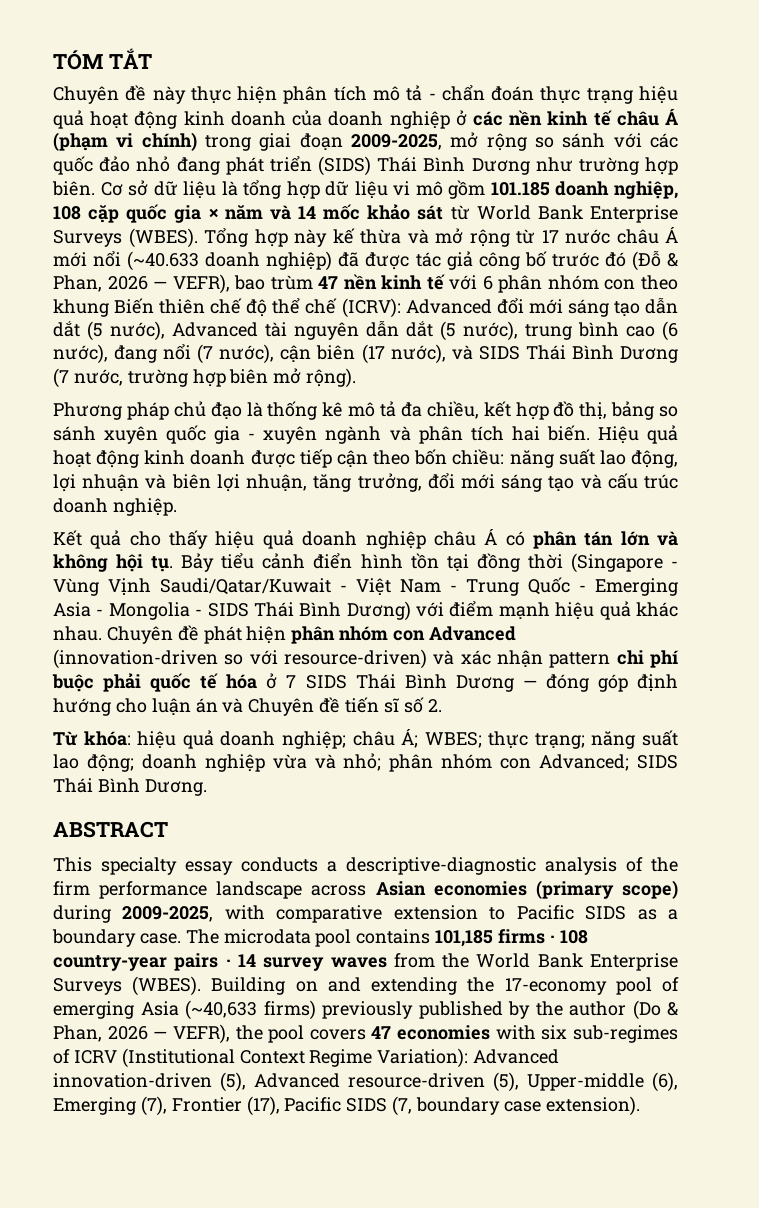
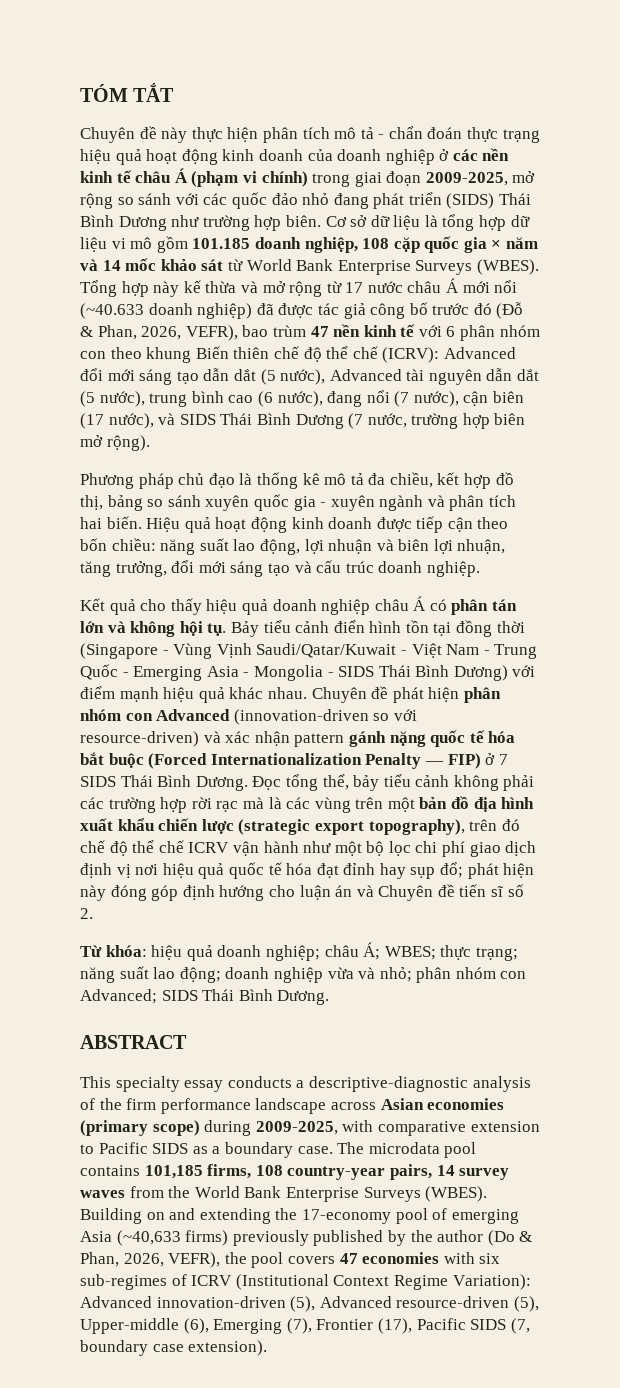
[107,276,168,290] 2026 — -> [141,326,182,340] 2026,
[616,650,679,668] [52,673,258,692] chi phí buộc phải quốc tế hóa -> [348,730,516,747] [80,752,481,769] gánh nặng quốc tế hóa bắt buộc (Forced Internationalization Penalty — FIP)
[455,675,537,692] Dương — -> [195,774,535,791] [80,796,535,813] [80,818,520,835] [80,840,537,857] [80,862,535,879] [80,885,106,901] Dương. Đọc tổng thể, bảy tiểu cảnh không phải các trường hợp rời rạc mà là các vùng trên một bản đồ địa hình xuất khẩu chiến lược (strategic export topography), trên đó chế độ thể chế ICRV vận hành như một bộ lọc chi phí giao dịch định vị nơi hiệu quả quốc tế hóa đạt đỉnh hay sụp đổ; phát hiện này
[498,929,588,944] [53,953,231,971] firms · 108 country-year pairs · -> [207,1164,432,1180] firms, 108 country-year pairs,
[107,1026,168,1040] 2026 — -> [123,1253,164,1267] 2026,

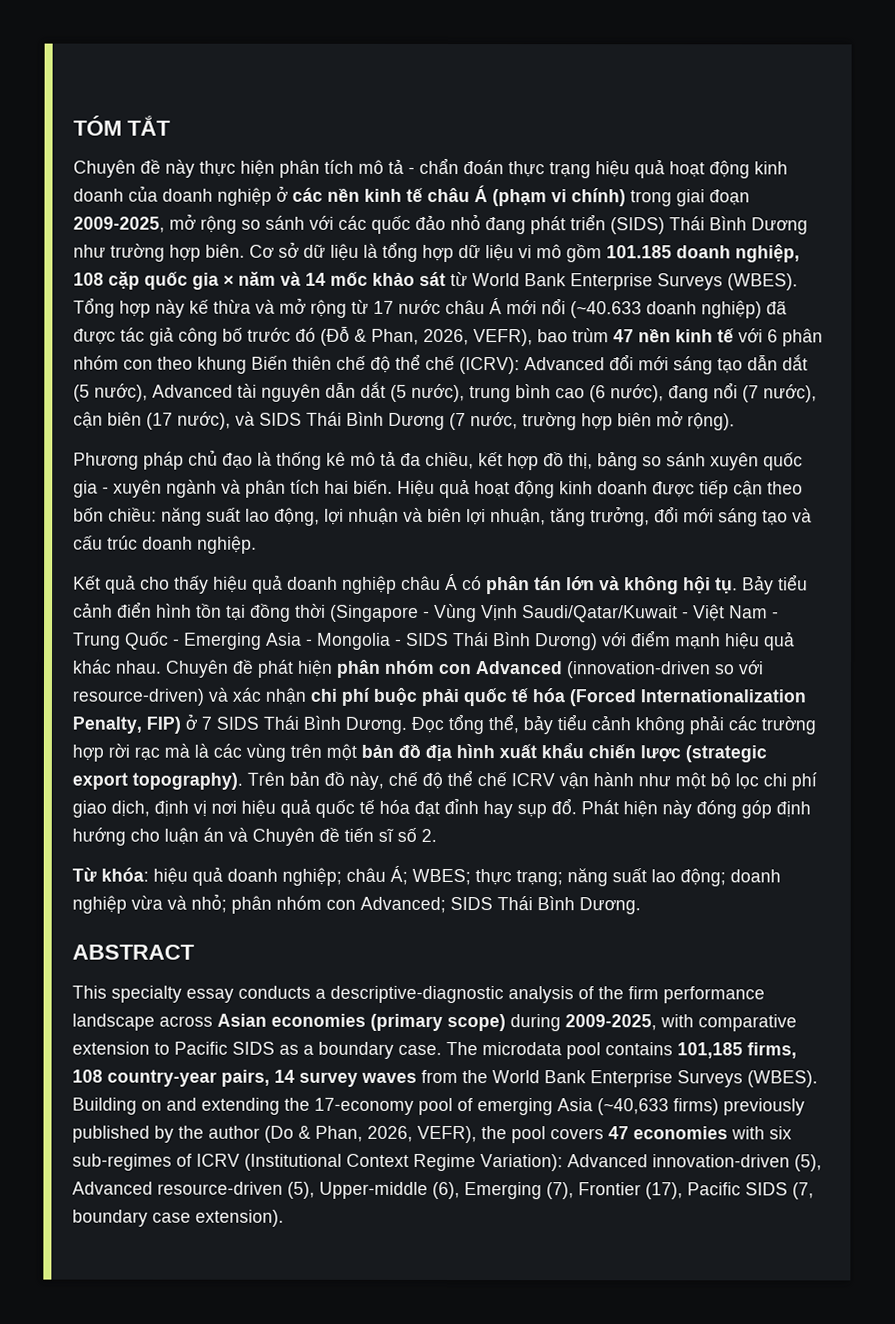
[294,730,516,747] [80,752,444,769] pattern gánh nặng quốc tế hóa bắt buộc (Forced Internationalization Penalty — -> [310,687,806,707] [72,716,142,734] chi phí buộc phải quốc tế hóa (Forced Internationalization Penalty,
[368,819,520,835] topography), trên đó -> [132,770,384,790] topography). Trên bản đồ này,
[505,841,537,856] dịch -> [111,800,150,817] dịch,
[440,862,499,879] đổ; phát -> [551,798,619,815] đổ. Phát

